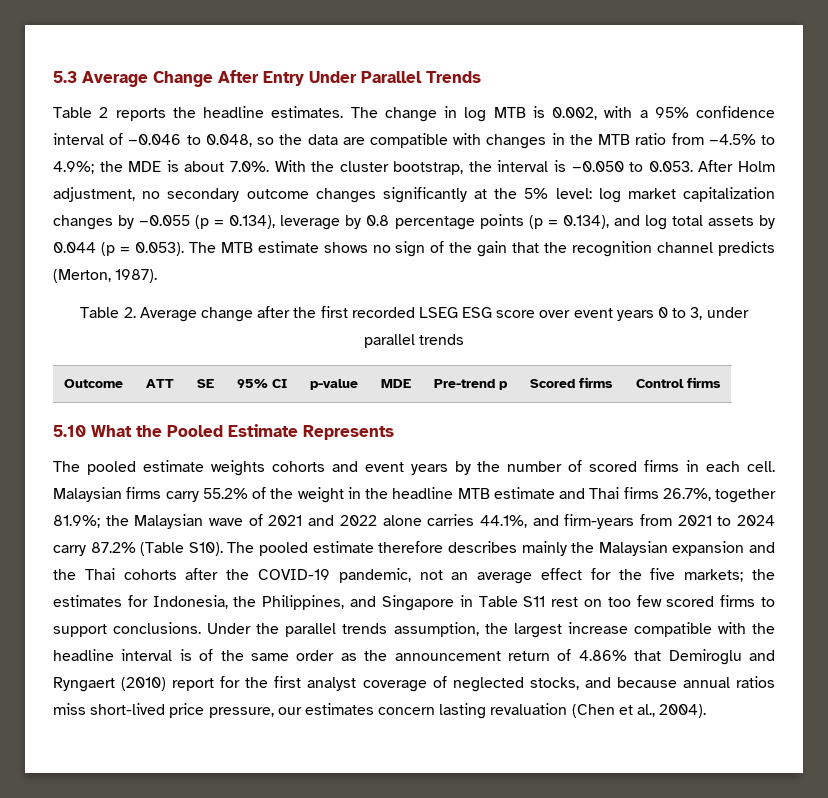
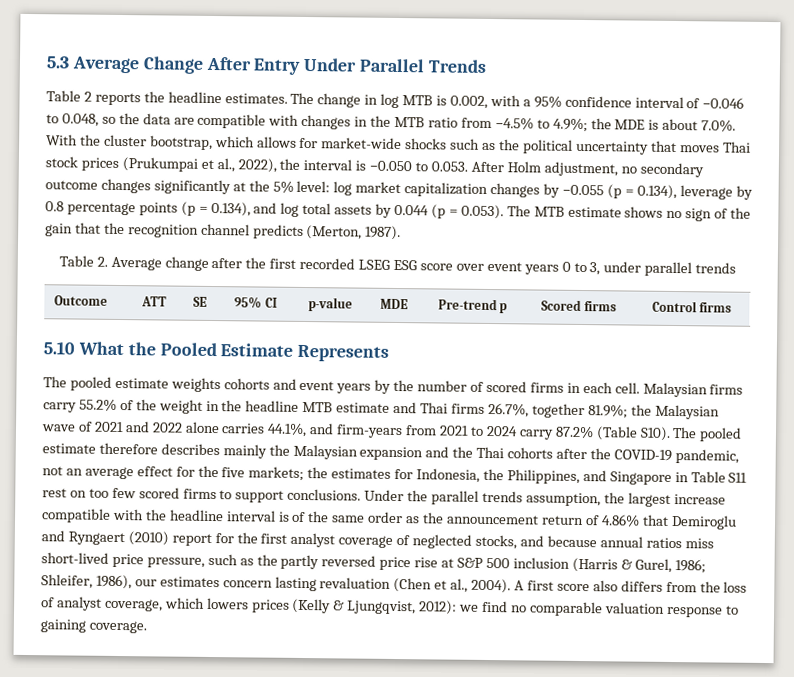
(464, 168) none -> [214,136,751,155] [45,156,277,173] which allows for market-wide shocks such as the political uncertainty that moves Thai stock prices (Prukumpai et al., 2022),
(274, 712) none -> [207,553,706,574] [41,574,132,590] such as the partly reversed price rise at S&P 500 inclusion (Harris & Gurel, 1986; Shleifer, 1986),
(707, 711) none -> [514,580,748,593] [41,596,739,618] [40,619,147,634] A first score also differs from the loss of analyst coverage, which lowers prices (Kelly & Ljungqvist, 2012): we find no comparable valuation response to gaining coverage.

